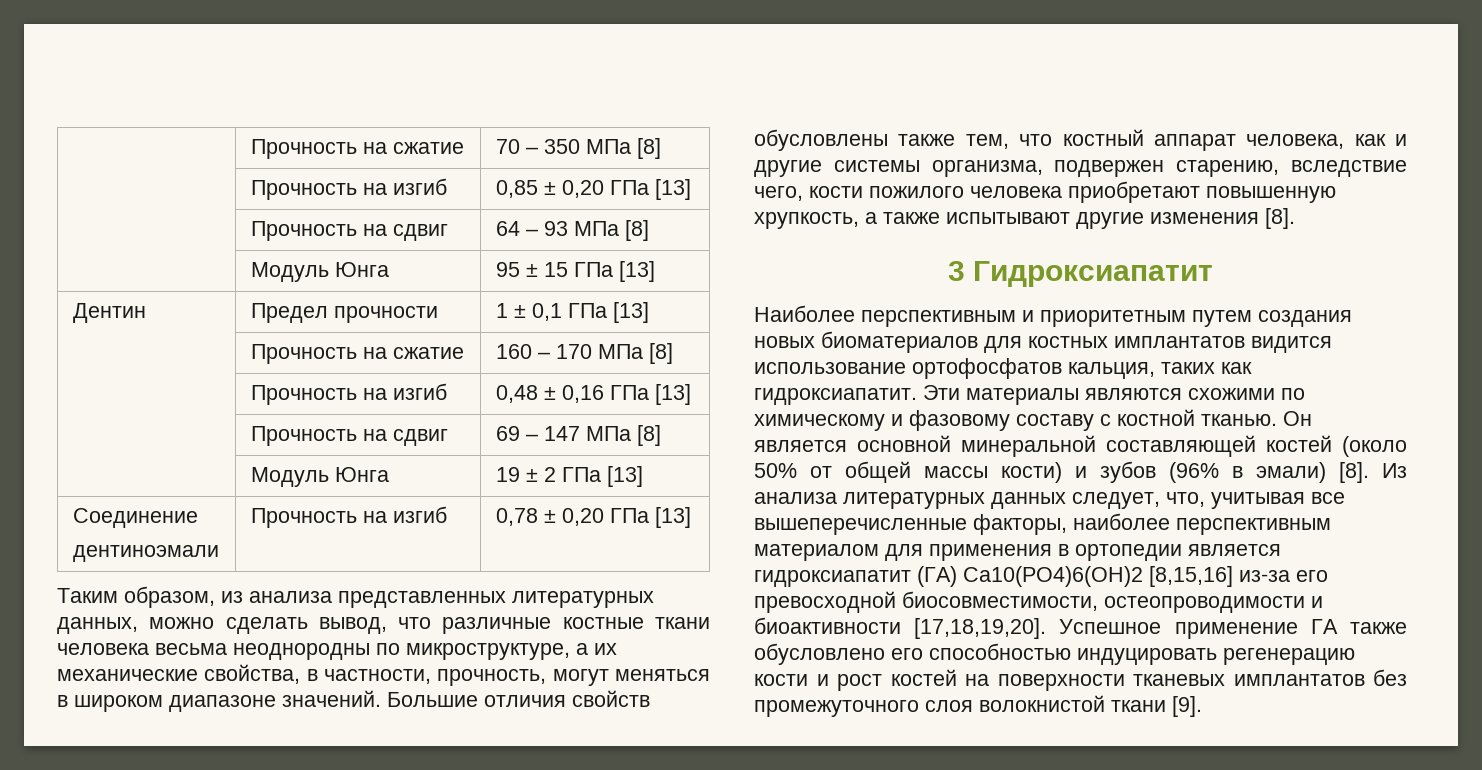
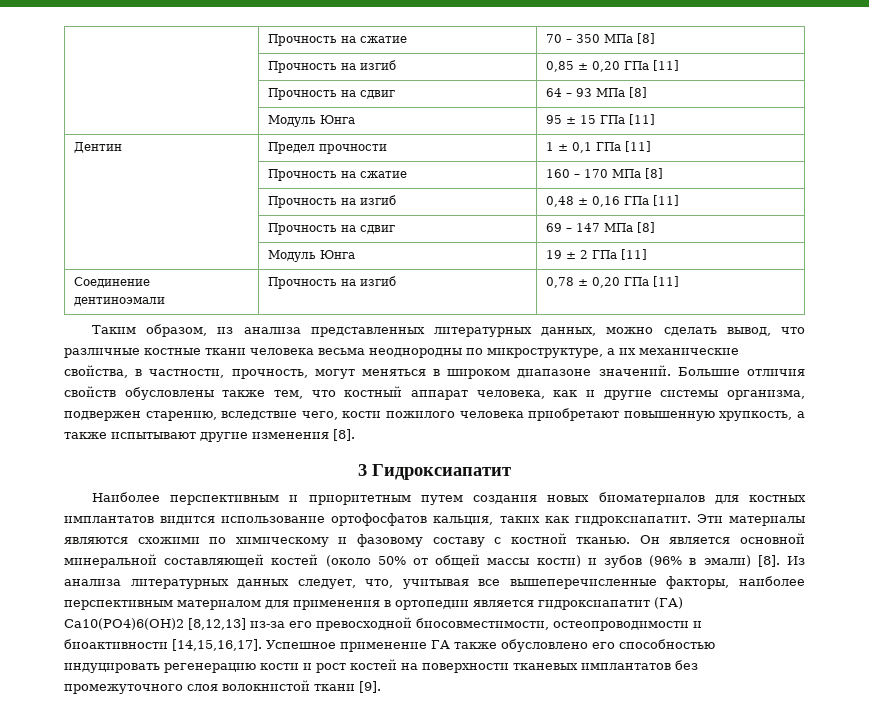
[654,179,691,200] [13] -> [652,60,679,71] [11]
[618,261,655,282] [13] -> [628,114,655,125] [11]
[612,302,649,323] [13] -> [624,141,651,152] [11]
[654,384,691,405] [13] -> [652,195,679,206] [11]
[606,466,643,487] [13] -> [620,249,647,260] [11]
[654,507,691,528] [13] -> [652,276,679,287] [11]
[1149,566,1233,587] [8,15,16] -> [188,618,246,630] [8,12,13]
[914,618,1047,639] [17,18,19,20]. -> [172,639,262,651] [14,15,16,17].

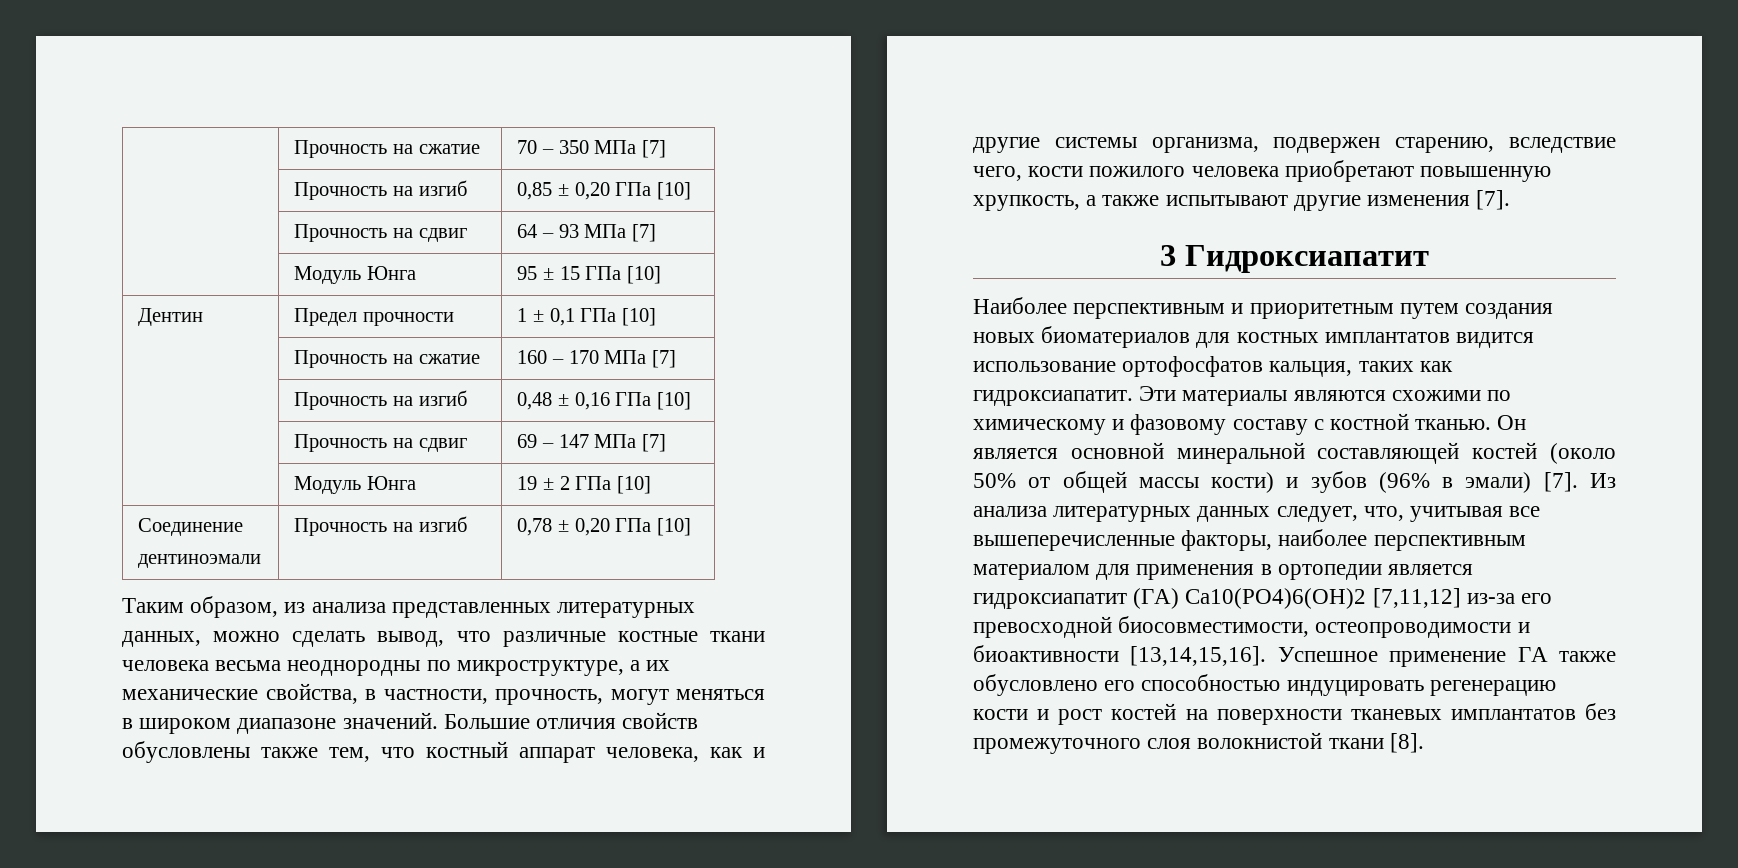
[636,33,655,44] [8] -> [641,140,666,158] [7]
[652,60,679,71] [11] -> [656,182,691,200] [10]
[628,87,647,98] [8] -> [631,224,656,242] [7]
[628,114,655,125] [11] -> [626,266,661,284] [10]
[624,141,651,152] [11] -> [621,308,656,326] [10]
[644,168,663,179] [8] -> [651,350,676,368] [7]
[652,195,679,206] [11] -> [656,392,691,410] [10]
[636,222,655,233] [8] -> [641,434,666,452] [7]
[620,249,647,260] [11] -> [616,476,651,494] [10]
[652,276,679,287] [11] -> [656,518,691,536] [10]
[333,429,355,441] [8]. -> [1476,190,1511,210] [7].
[757,555,780,567] [8]. -> [1543,472,1578,492] [7].
[188,618,246,630] [8,12,13] -> [1372,588,1461,608] [7,11,12]
[172,639,262,651] [14,15,16,17]. -> [1130,646,1267,666] [13,14,15,16].
[359,681,381,693] [9]. -> [1389,733,1424,753] [8].

